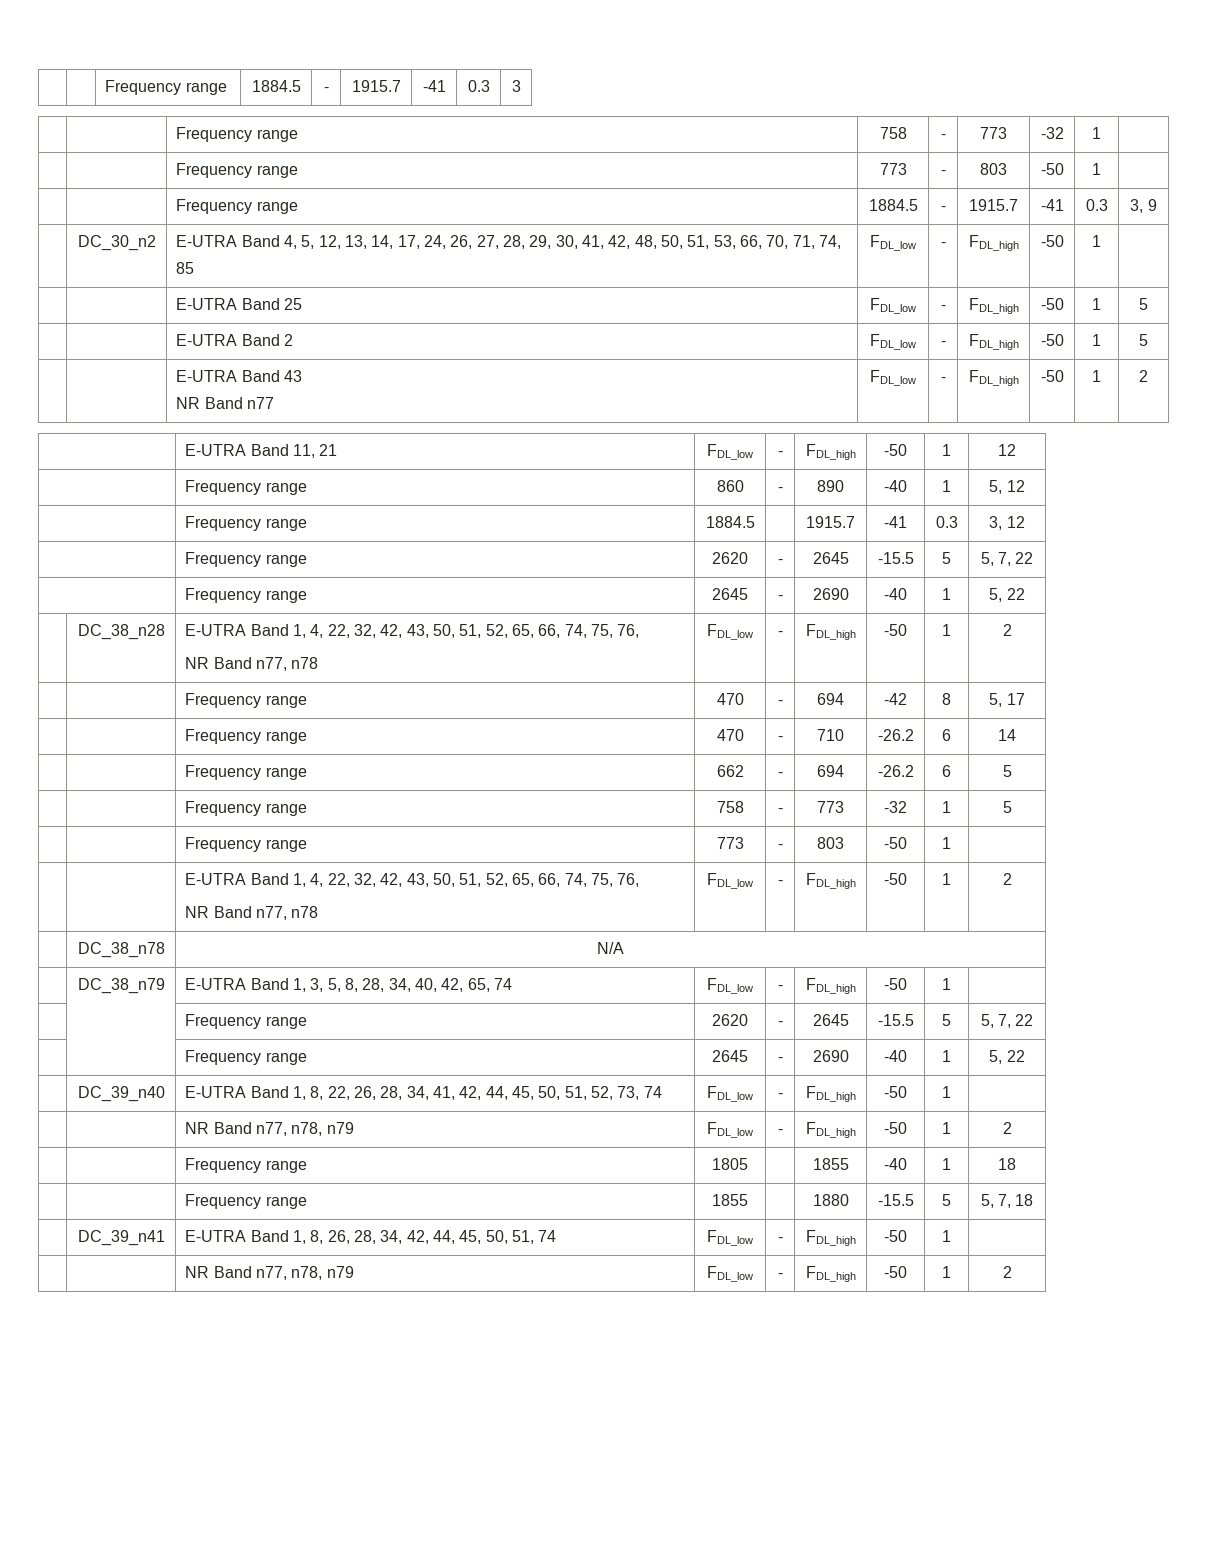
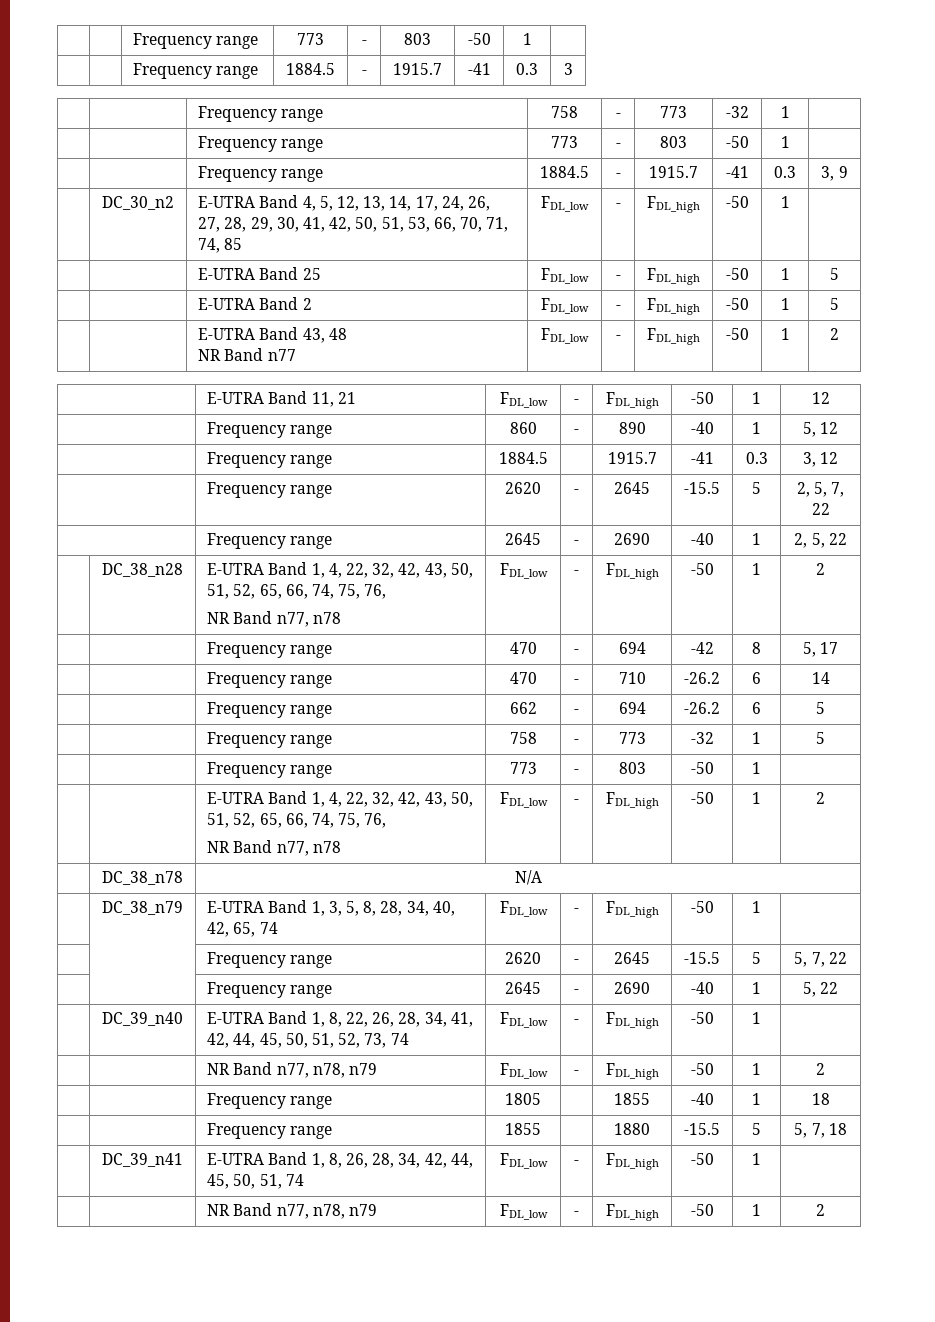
[105,80,227,95] | | Frequency range -> [133,33,259,49] [297,33,324,45] [361,40,367,45] [404,33,431,45] [467,33,491,45] [522,33,532,45] [133,63,259,79] | | Frequency range | 773 | - | 803 | -50 | 1 | // | | Frequency range
[634,235,657,249] 48, -> (352, 224) none
[284,370,303,382] 43 -> [302,328,347,343] 43, 48
(951, 558) none -> [796,482,810,497] 2,
(951, 594) none -> [794,533,808,548] 2,

